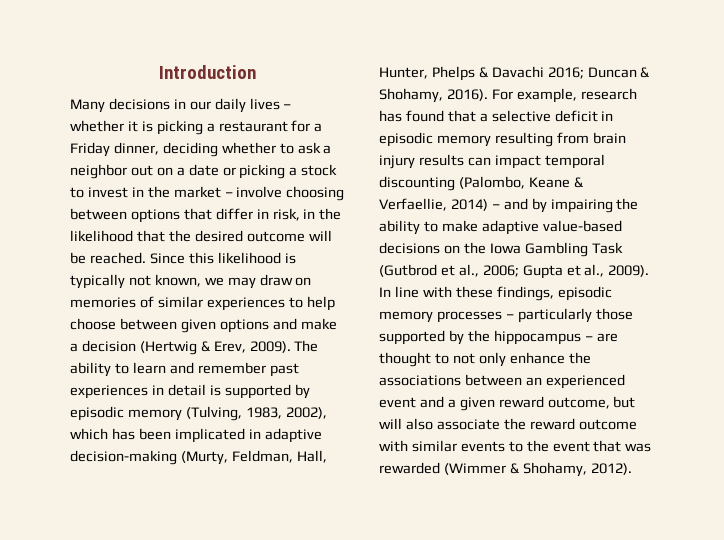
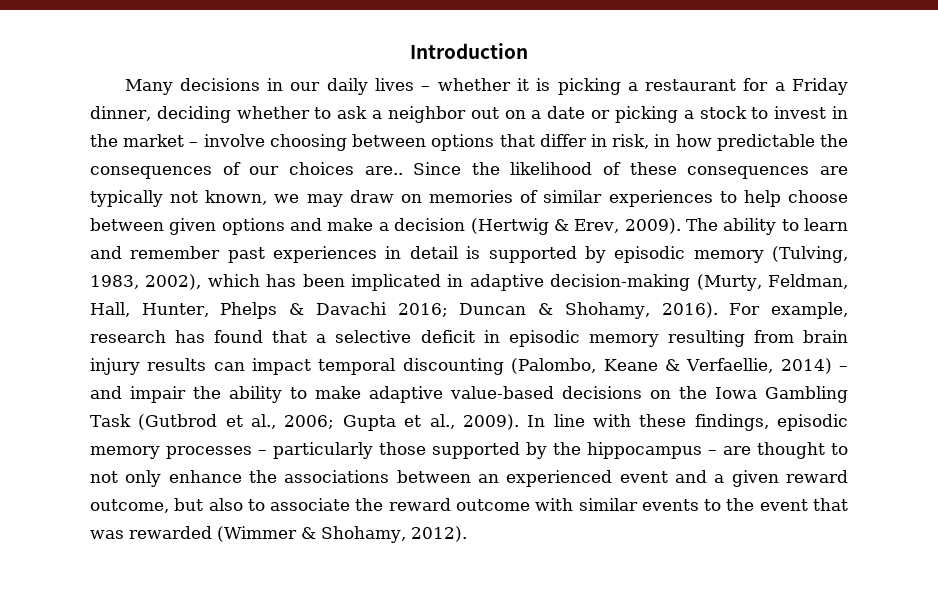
[319,208,342,220] [70,230,332,242] [70,252,296,264] the likelihood that the desired outcome will be reached. Since this likelihood is -> [675,134,848,151] [90,162,848,179] how predictable the consequences of our choices are.. Since the likelihood of these consequences are
[531,198,613,213] by impairing -> [130,386,186,403] impair
[379,418,433,430] will also -> [208,498,265,511] also to

